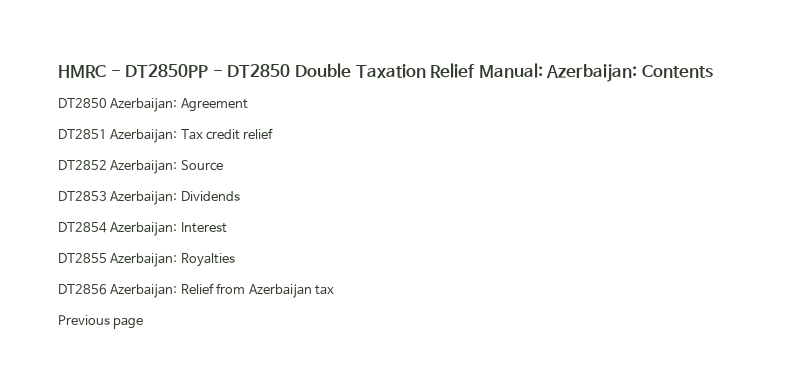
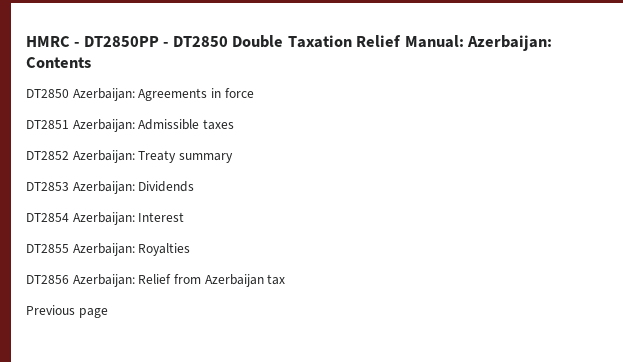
[180,98,248,112] Agreement -> [138,88,254,101] Agreements in force
[180,128,274,140] Tax credit relief -> [138,119,234,130] Admissible taxes
[180,160,223,171] Source -> [138,150,233,163] Treaty summary

